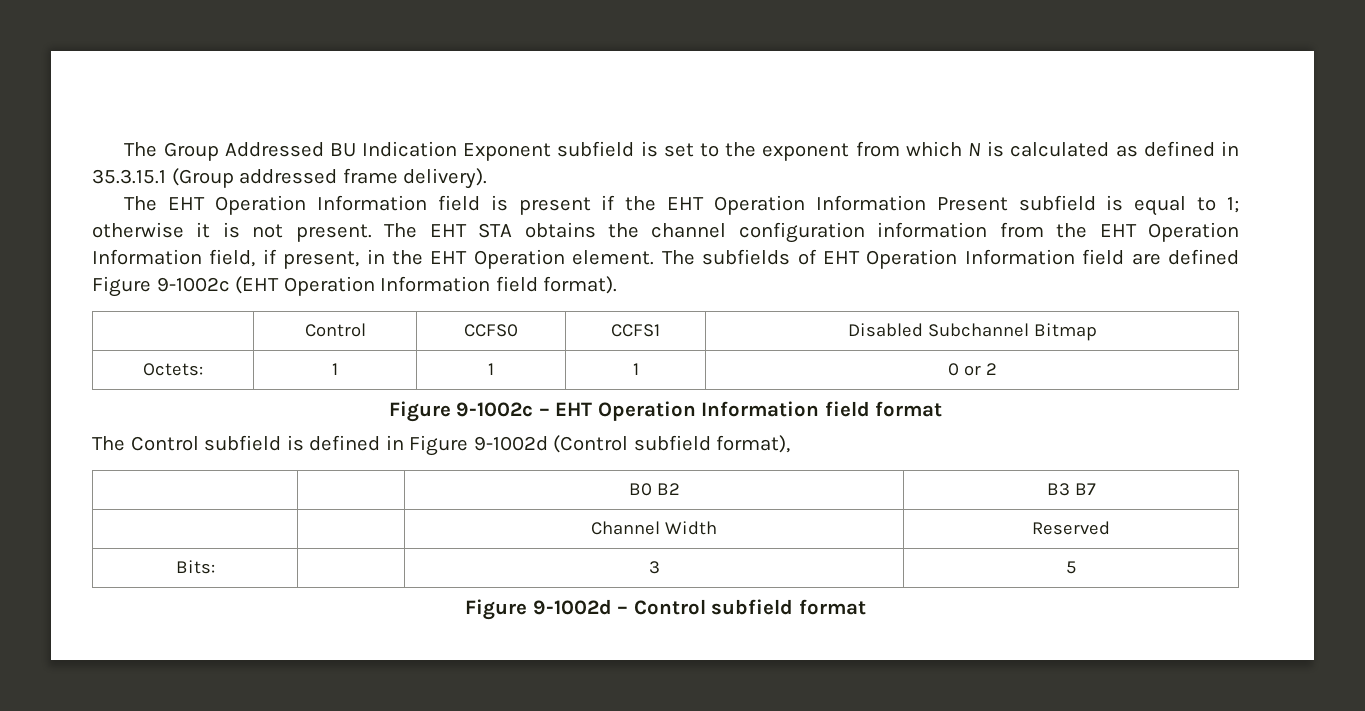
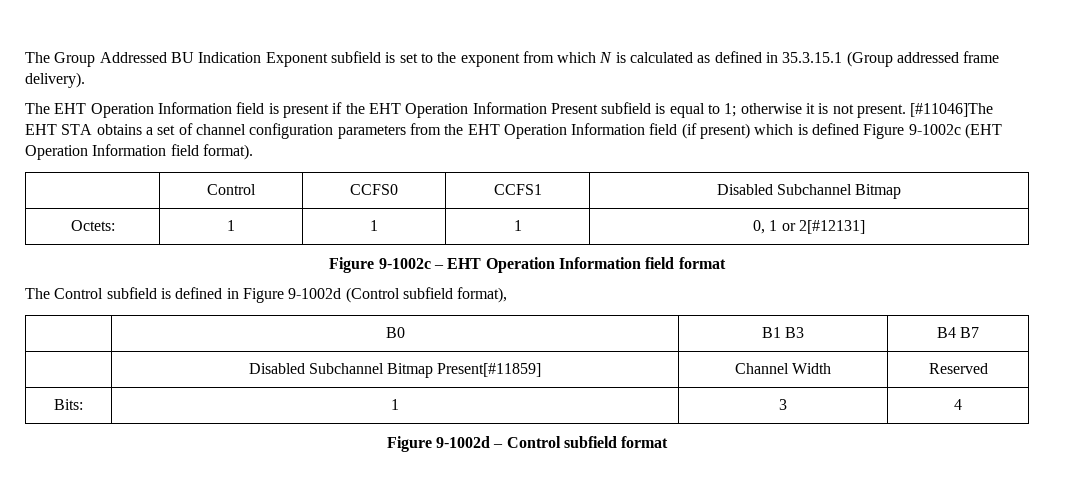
[384,223,418,238] The -> [910,103,994,117] [#11046]The
[607,223,639,238] the -> [145,123,193,135] a set of
[877,222,988,238] information -> [337,125,406,139] parameters
[209,249,1161,269] field, if present, in the EHT Operation element. The subfields of EHT Operation Information field are -> [649,123,808,139] field (if present) which is
[947,363,997,376] 0 or 2 -> [753,220,865,234] 0, 1 or 2[#12131]
[628,483,680,496] [1046,483,1096,496] | B0 B2 | B3 B7 // | -> [385,327,405,338] [761,327,805,338] [936,327,980,338] [248,363,542,378] B0 | B1 B3 | B4 B7 // | Disabled Subchannel Bitmap Present[#11859]
(215, 567) none -> [391,399,399,410] 1
[1066,561,1076,574] 5 -> [954,399,962,410] 4

